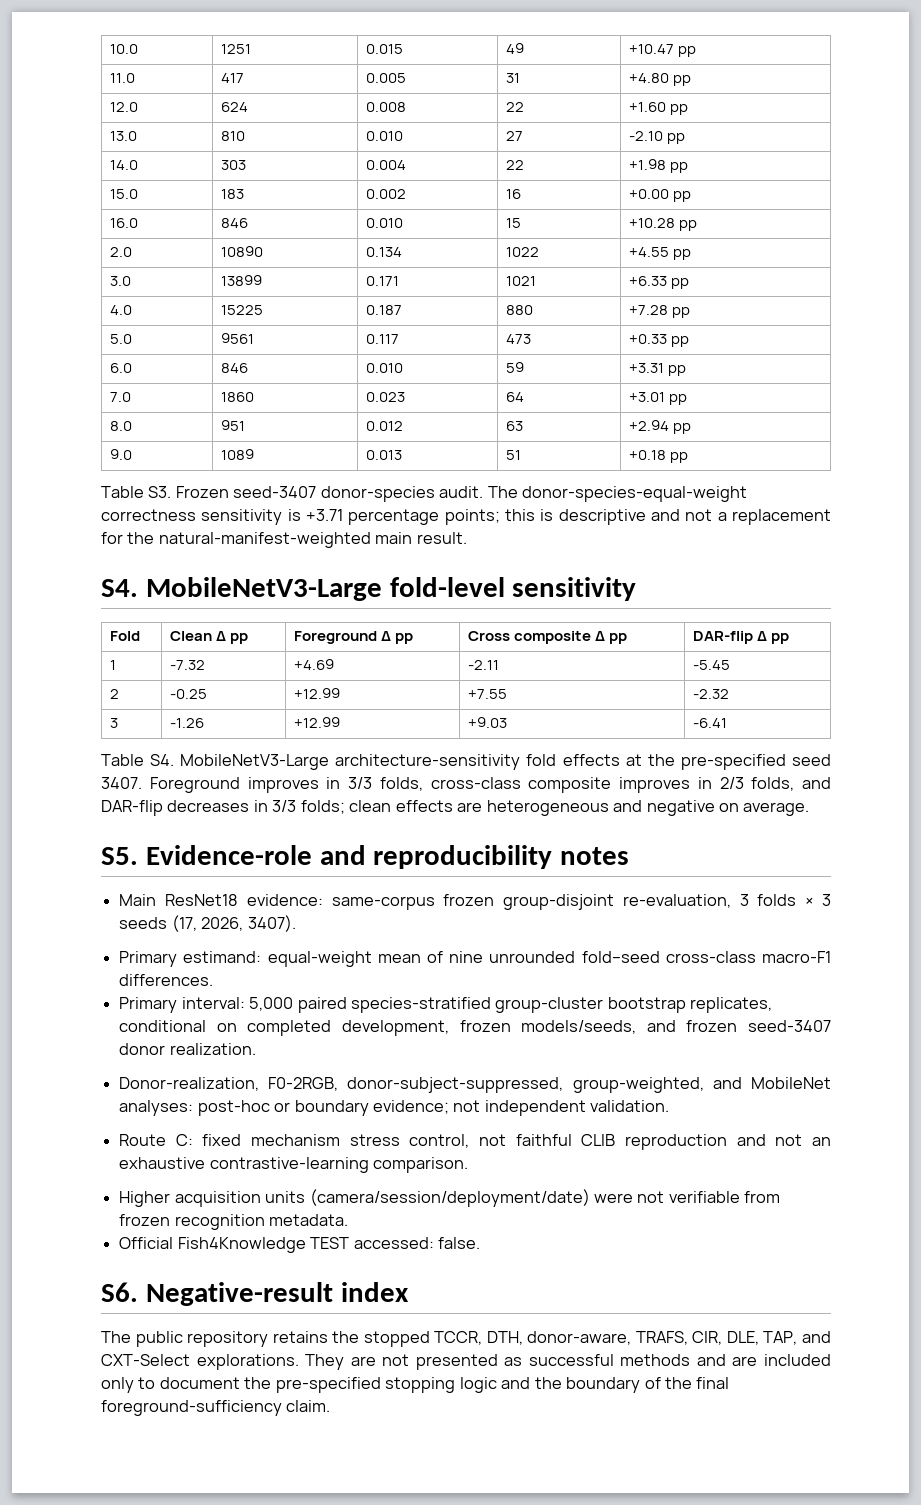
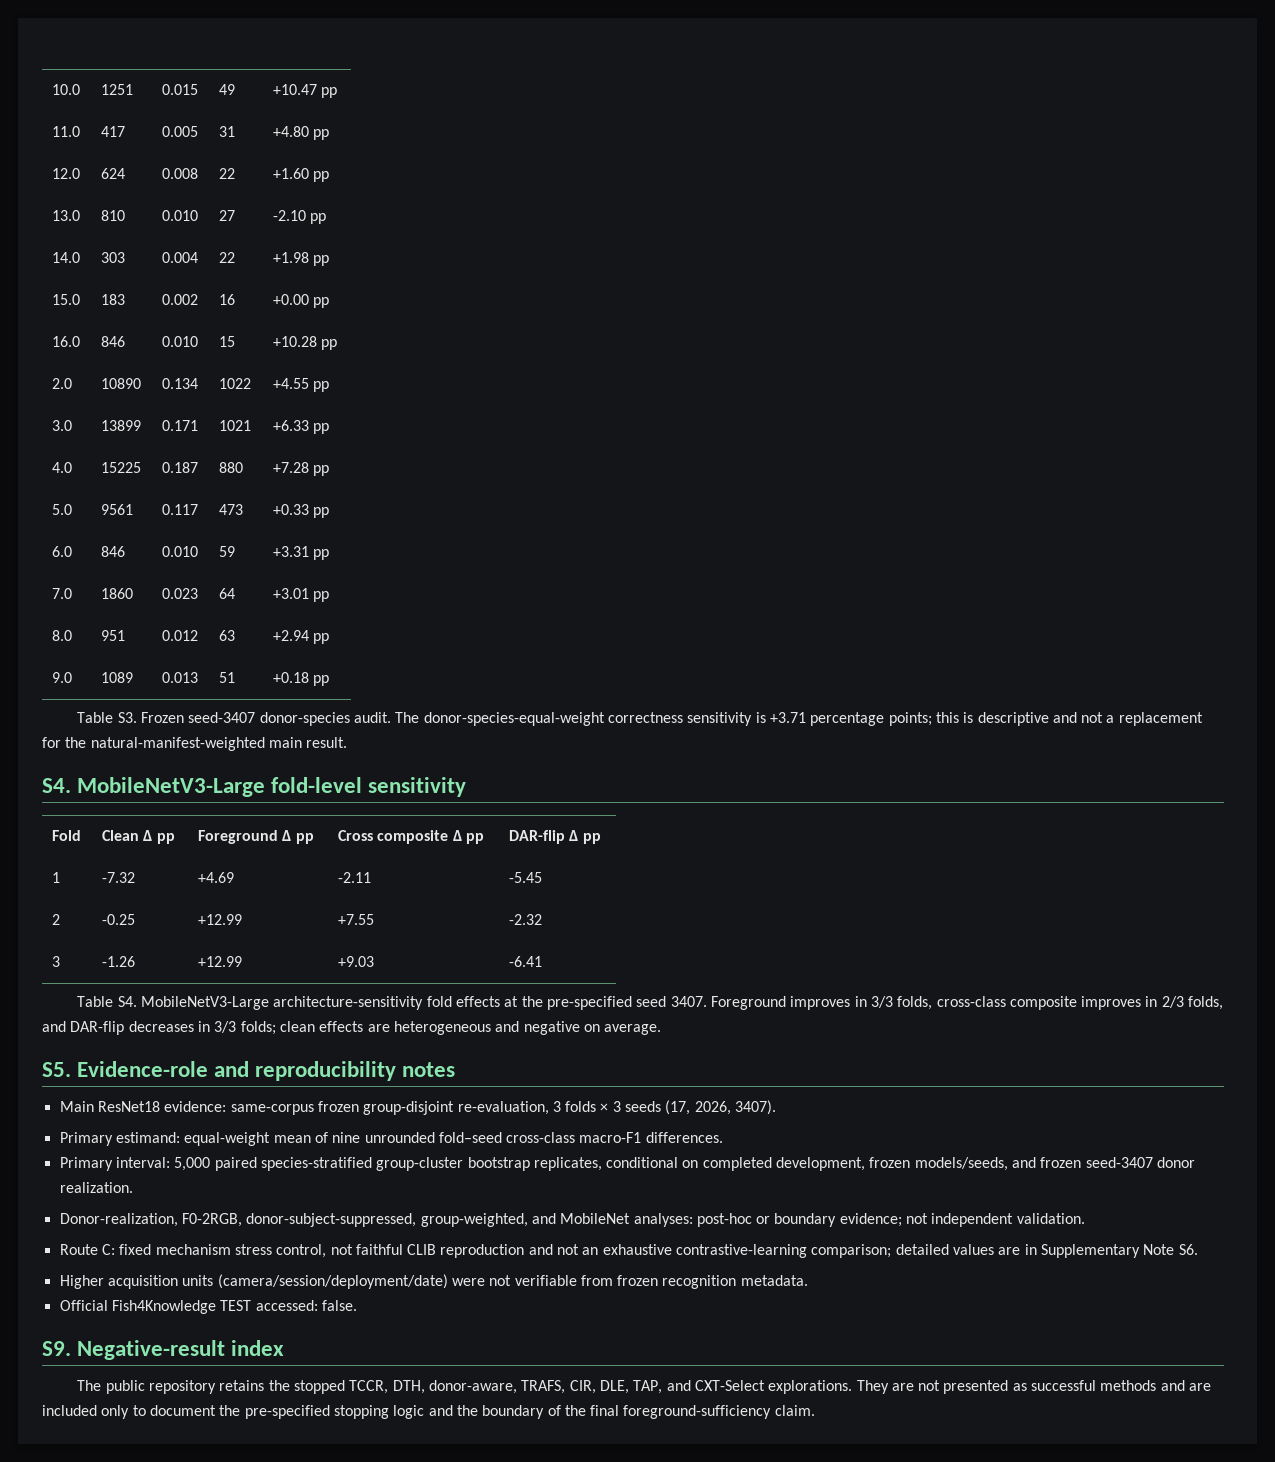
[373,1157,469,1173] comparison. -> [811,1244,1198,1258] comparison; detailed values are in Supplementary Note S6.
[101,1282,138,1302] S6. -> [42,1341,71,1356] S9.

